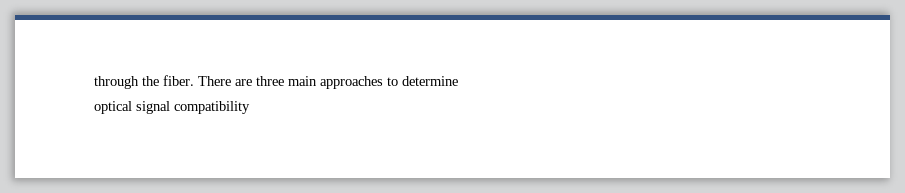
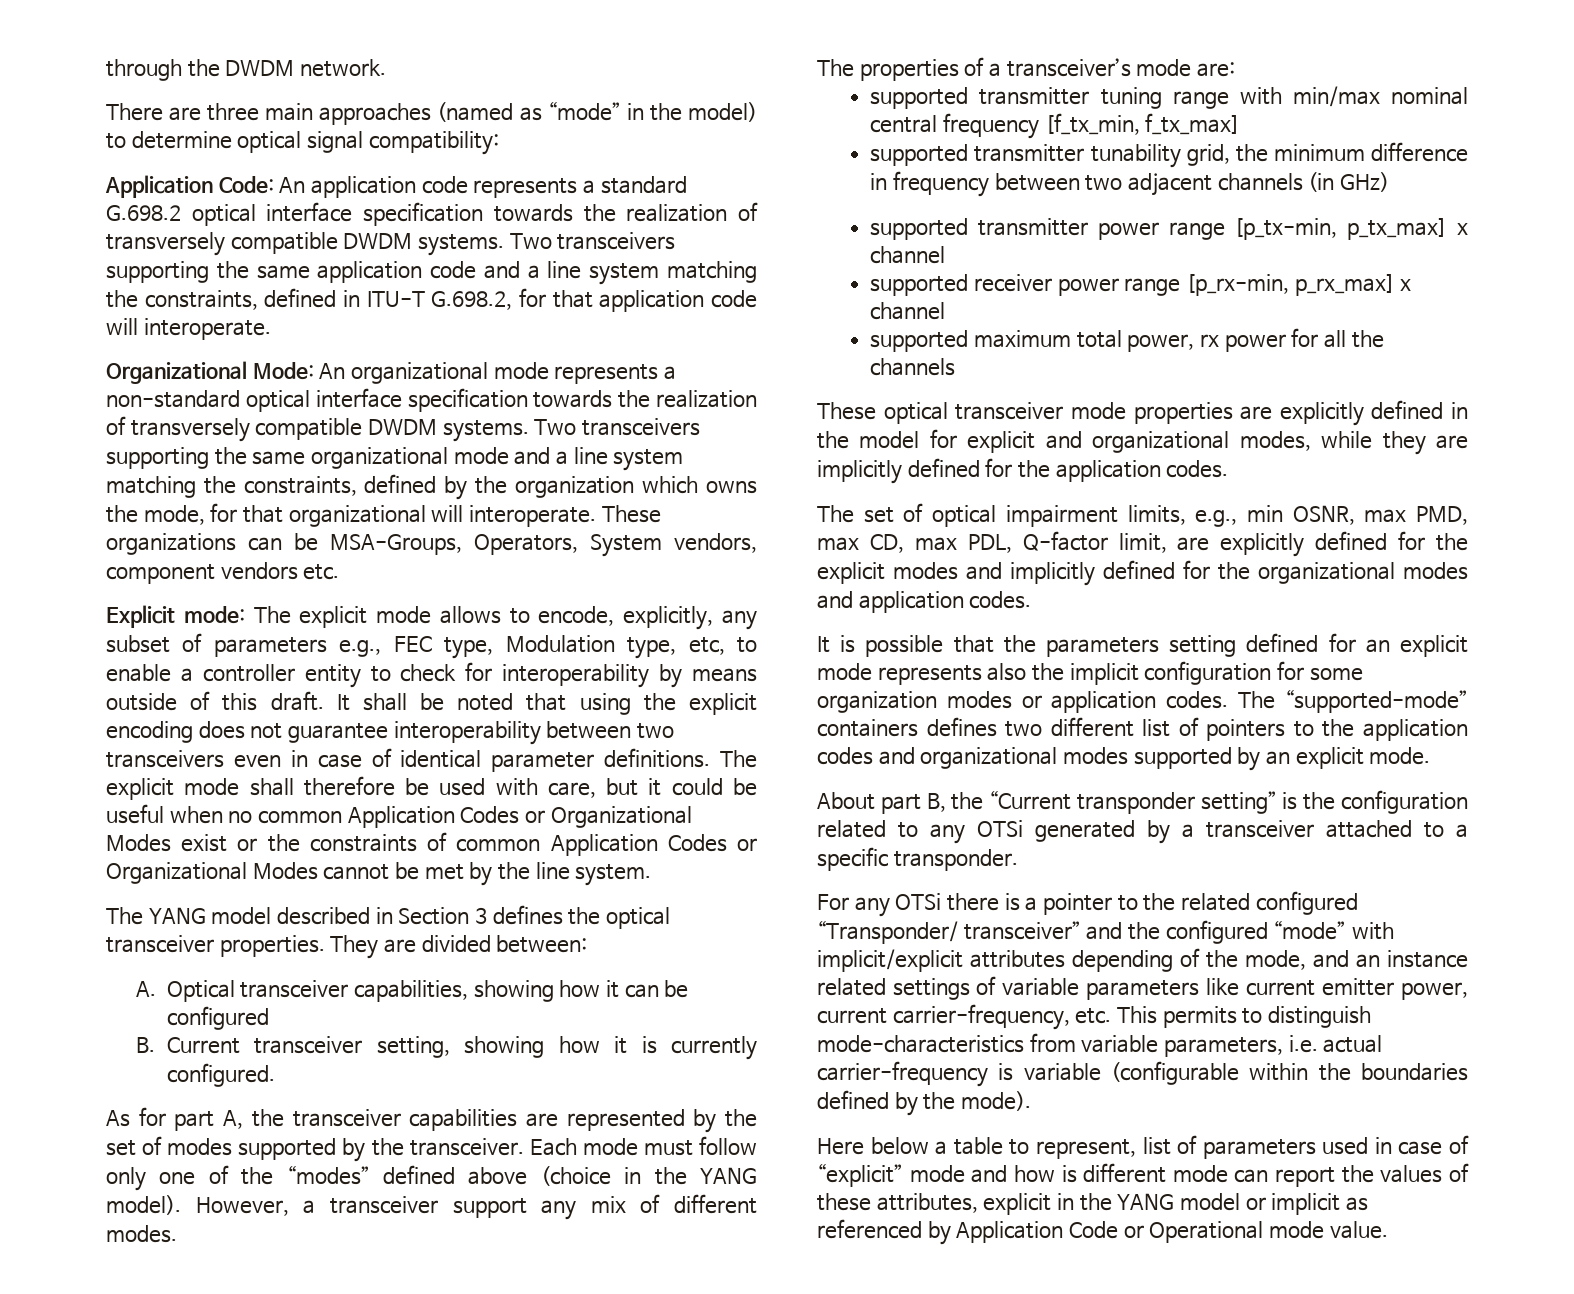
[163,75,194,86] fiber. -> [225,59,386,77] DWDM network. //
(383, 82) none -> [437,101,757,122] (named as “mode” in the model)
(458, 81) // -> (232, 140) none
[174,101,250,114] compatibility -> [368,131,499,155] [105,175,687,198] [106,202,758,226] [106,232,676,256] [106,261,758,285] [106,288,758,312] [106,318,271,340] [106,361,676,384] [106,388,758,412] [106,416,700,442] [106,447,684,471] [106,474,757,500] [106,503,661,527] [106,533,757,557] [106,562,340,584] [106,605,758,630] [106,633,757,659] [106,662,758,688] [106,691,757,715] [106,721,674,745] [106,748,757,772] [106,776,757,800] [106,804,692,828] [106,832,757,856] [106,862,652,886] [106,905,671,929] [106,935,588,959] [136,980,689,1002] [166,1006,269,1030] [136,1036,758,1060] [166,1063,275,1087] [106,1107,757,1133] [106,1136,757,1162] [106,1165,758,1191] [106,1194,758,1220] [106,1225,177,1243] [817,57,1235,81] [870,86,1468,109] [870,113,1241,139] [870,142,1469,168] [870,171,1390,197] [870,218,1468,240] [870,246,946,264] [870,274,1412,296] [870,302,946,320] [870,328,1384,352] [870,358,956,376] [817,400,1468,426] [817,429,1469,455] [817,458,1229,484] [817,503,1468,527] [817,531,1468,557] [817,560,1468,586] [817,591,1032,613] [817,633,1468,657] [817,661,1363,685] [817,689,1468,713] [817,717,1469,741] [817,747,1431,771] [817,790,1469,814] [817,820,1468,844] [817,847,1018,871] [817,891,1358,917] [817,920,1394,944] [817,948,1469,972] [817,976,1468,1000] [817,1004,1371,1030] [817,1033,1383,1057] [817,1061,1468,1087] [817,1090,1032,1116] [817,1135,1469,1159] [817,1163,1469,1187] [817,1193,1368,1215] [817,1219,1388,1245] compatibility: // Application Code: An application code represents a standard G.698.2 optical interface specification towards the realization of transversely compatible DWDM systems. Two transceivers supporting the same application code and a line system matching the constraints, defined in ITU-T G.698.2, for that application code will interoperate. // Organizational Mode: An organizational mode represents a non-standard optical interface specification towards the realization of transversely compatible DWDM systems. Two transceivers supporting the same organizational mode and a line system matching the constraints, defined by the organization which owns the mode, for that organizational will interoperate. These organizations can be MSA-Groups, Operators, System vendors, component vendors etc. // Explicit mode: The explicit mode allows to encode, explicitly, any subset of parameters e.g., FEC type, Modulation type, etc, to enable a controller entity to check for interoperability by means outside of this draft. It shall be noted that using the explicit encoding does not guarantee interoperability between two transceivers even in case of identical parameter definitions. The explicit mode shall therefore be used with care, but it could be useful when no common Application Codes or Organizational Modes exist or the constraints of common Application Codes or Organizational Modes cannot be met by the line system. // The YANG model described in Section 3 defines the optical transceiver properties. They are divided between: // A. Optical transceiver capabilities, showing how it can be configured // B. Current transceiver setting, showing how it is currently configured. // As for part A, the transceiver capabilities are represented by the set of modes supported by the transceiver. Each mode must follow only one of the “modes” defined above (choice in the YANG model). However, a transceiver support any mix of different modes. // The properties of a transceiver’s mode are: // supported transmitter tuning range with min/max nominal central frequency [f_tx_min, f_tx_max] // supported transmitter tunability grid, the minimum difference in frequency between two adjacent channels (in GHz) // supported transmitter power range [p_tx-min, p_tx_max] x channel // supported receiver power range [p_rx-min, p_rx_max] x channel // supported maximum total power, rx power for all the channels // These optical transceiver mode properties are explicitly defined in the model for explicit and organizational modes, while they are implicitly defined for the application codes. // The set of optical impairment limits, e.g., min OSNR, max PMD, max CD, max PDL, Q-factor limit, are explicitly defined for the explicit modes and implicitly defined for the organizational modes and application codes. // It is possible that the parameters setting defined for an explicit mode represents also the implicit configuration for some organization modes or application codes. The “supported-mode” containers defines two different list of pointers to the application codes and organizational modes supported by an explicit mode. // About part B, the “Current transponder setting” is the configuration related to any OTSi generated by a transceiver attached to a specific transponder. // For any OTSi there is a pointer to the related configured “Transponder/ transceiver” and the configured “mode” with implicit/explicit attributes depending of the mode, and an instance related settings of variable parameters like current emitter power, current carrier-frequency, etc. This permits to distinguish mode-characteristics from variable parameters, i.e. actual carrier-frequency is variable (configurable within the boundaries defined by the mode). // Here below a table to represent, list of parameters used in case of “explicit” mode and how is different mode can report the values of these attributes, explicit in the YANG model or implicit as referenced by Application Code or Operational mode value.

